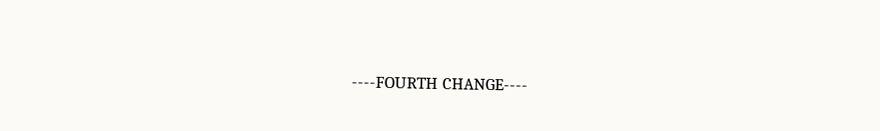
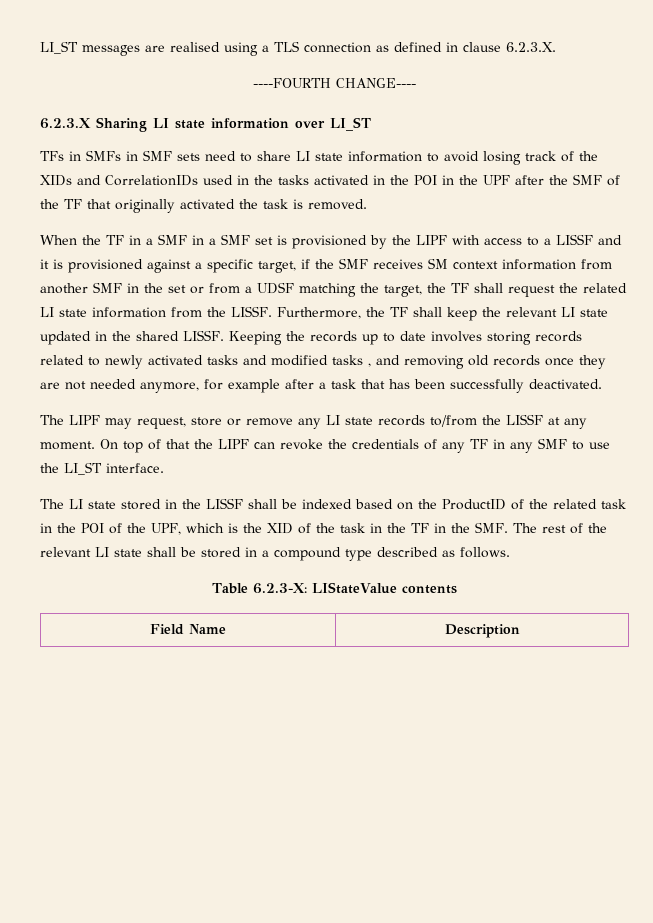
[351,76,528,91] ----FOURTH CHANGE---- -> [40,41,556,56] [253,78,416,88] [40,117,371,132] [40,150,598,165] [40,174,620,186] [40,199,367,213] [40,234,622,249] [40,258,612,273] [40,282,627,297] [40,306,608,321] [40,330,582,345] [40,355,606,369] [40,379,602,393] [40,414,587,429] [40,438,610,453] [40,462,164,475] [40,498,626,510] [40,522,607,535] [40,547,510,561] [211,582,458,594] [150,624,226,635] [444,624,520,638] LI_ST messages are realised using a TLS connection as defined in clause 6.2.3.X. // ----FOURTH CHANGE---- // 6.2.3.X Sharing LI state information over LI_ST // TFs in SMFs in SMF sets need to share LI state information to avoid losing track of the XIDs and CorrelationIDs used in the tasks activated in the POI in the UPF after the SMF of the TF that originally activated the task is removed. // When the TF in a SMF in a SMF set is provisioned by the LIPF with access to a LISSF and it is provisioned against a specific target, if the SMF receives SM context information from another SMF in the set or from a UDSF matching the target, the TF shall request the related LI state information from the LISSF. Furthermore, the TF shall keep the relevant LI state updated in the shared LISSF. Keeping the records up to date involves storing records related to newly activated tasks and modified tasks , and removing old records once they are not needed anymore, for example after a task that has been successfully deactivated. // The LIPF may request, store or remove any LI state records to/from the LISSF at any moment. On top of that the LIPF can revoke the credentials of any TF in any SMF to use the LI_ST interface. // The LI state stored in the LISSF shall be indexed based on the ProductID of the related task in the POI of the UPF, which is the XID of the task in the TF in the SMF. The rest of the relevant LI state shall be stored in a compound type described as follows. // Table 6.2.3-X: LIStateValue contents // Field Name | Description

